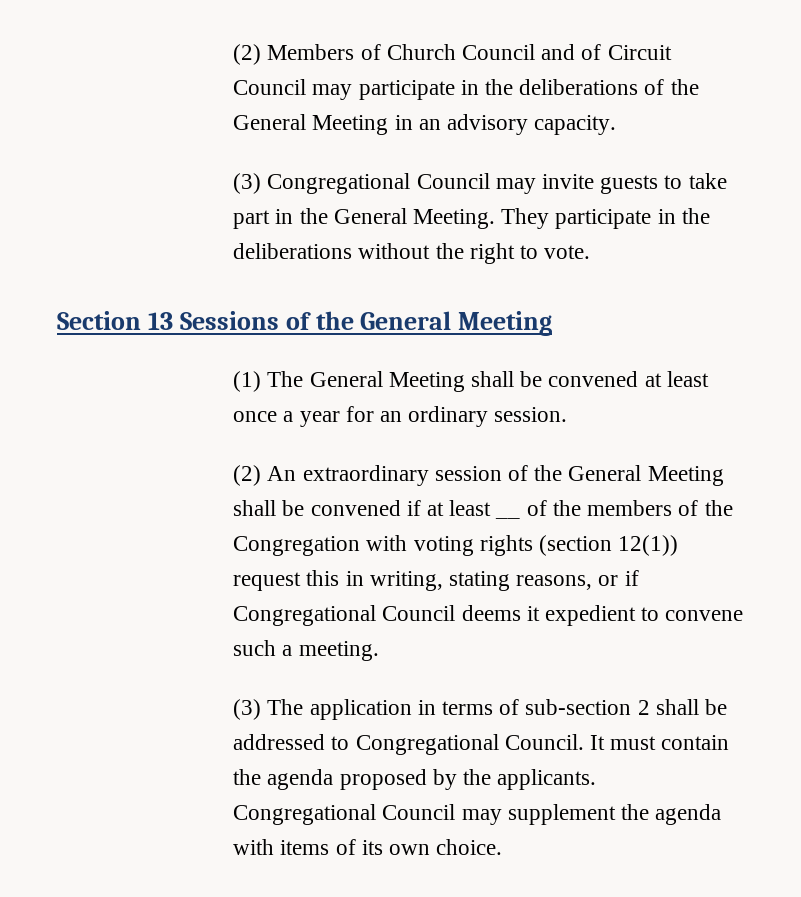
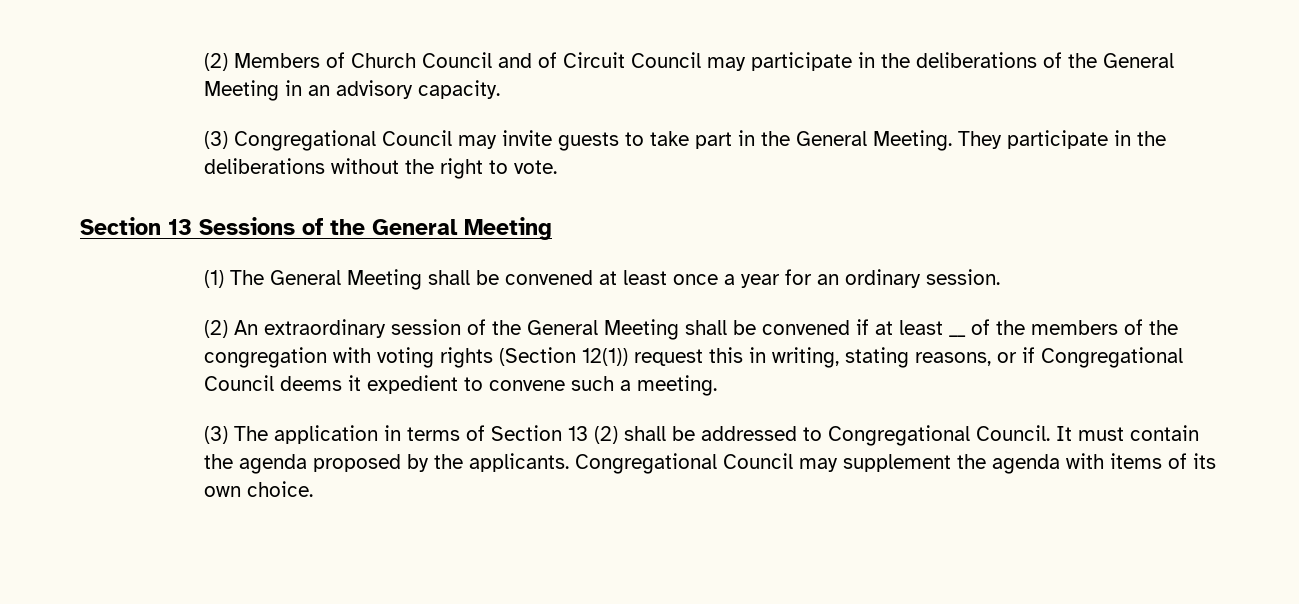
[233,536,361,556] Congregation -> [204,347,328,368] congregation
[539,535,613,556] (section -> [499,347,577,366] (Section
[525,699,650,715] sub-section 2 -> [491,425,619,444] Section 13 (2)

